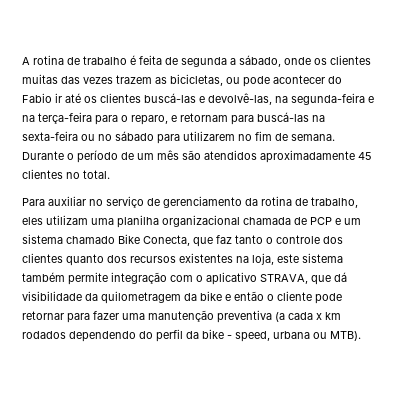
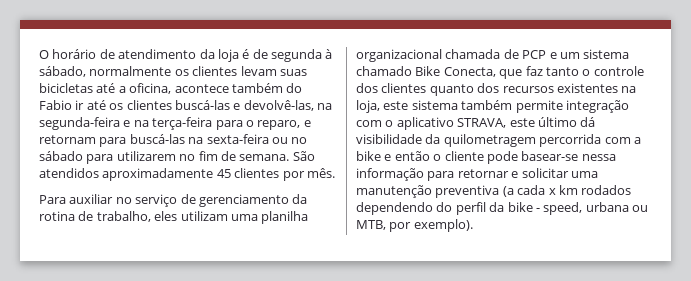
[22,55,371,67] [22,74,325,87] A rotina de trabalho é feita de segunda a sábado, onde os clientes muitas das vezes trazem as bicicletas, ou pode acontecer -> [39,49,333,62] [39,66,307,77] [39,83,283,94] O horário de atendimento da loja é de segunda à sábado, normalmente os clientes levam suas bicicletas até a oficina, acontece também
[22,150,201,163] Durante o período de um mês são -> [292,151,315,161] São
[66,170,110,179] no total. -> [282,168,335,181] por mês.
[311,275,331,285] que -> [509,117,577,127] este último
[184,293,197,301] da -> [539,134,641,147] percorrida com a
[22,311,119,323] retornar para fazer -> [521,151,616,161] [356,168,569,181] basear-se nessa informação para retornar e solicitar
[330,331,361,341] MTB). -> [356,219,473,232] MTB, por exemplo).

